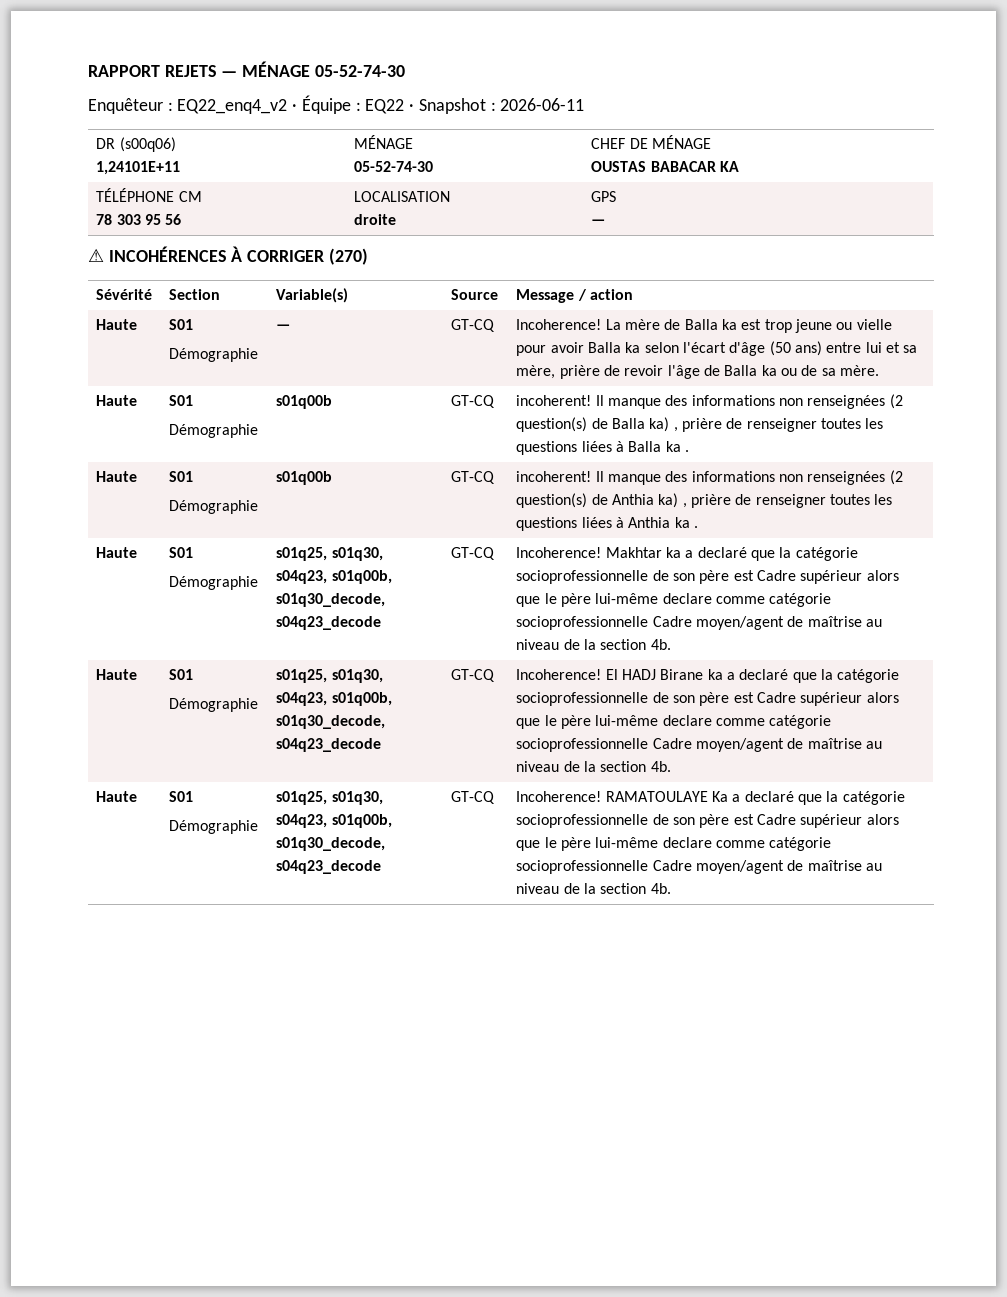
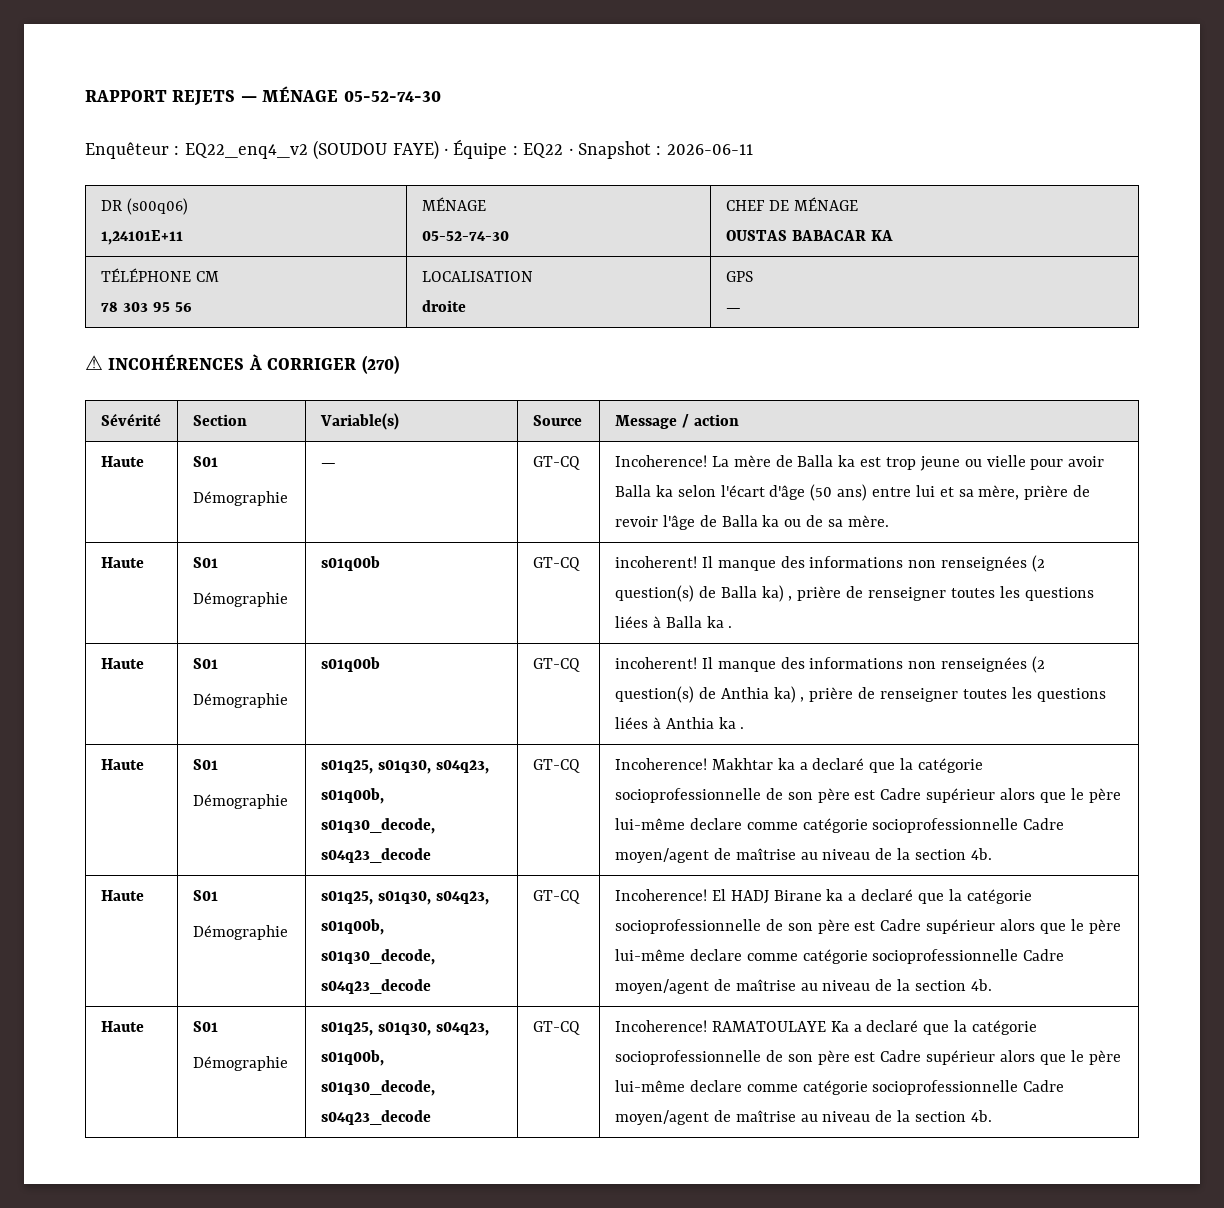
(288, 106) none -> [313,140,439,160] (SOUDOU FAYE)

